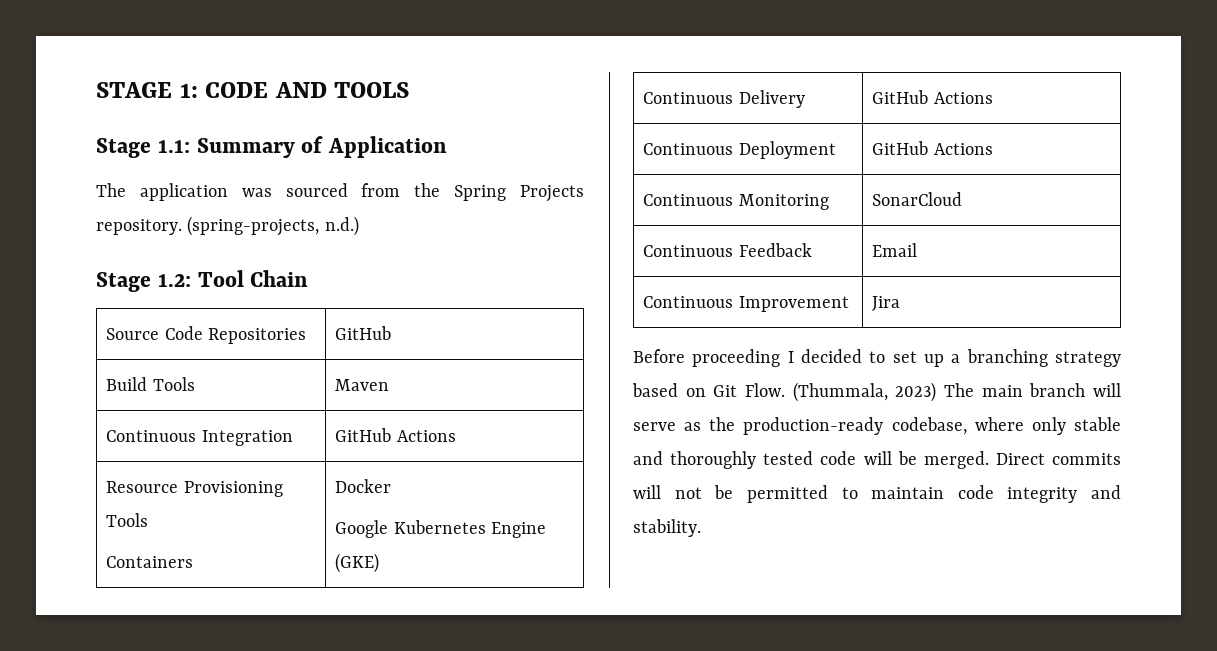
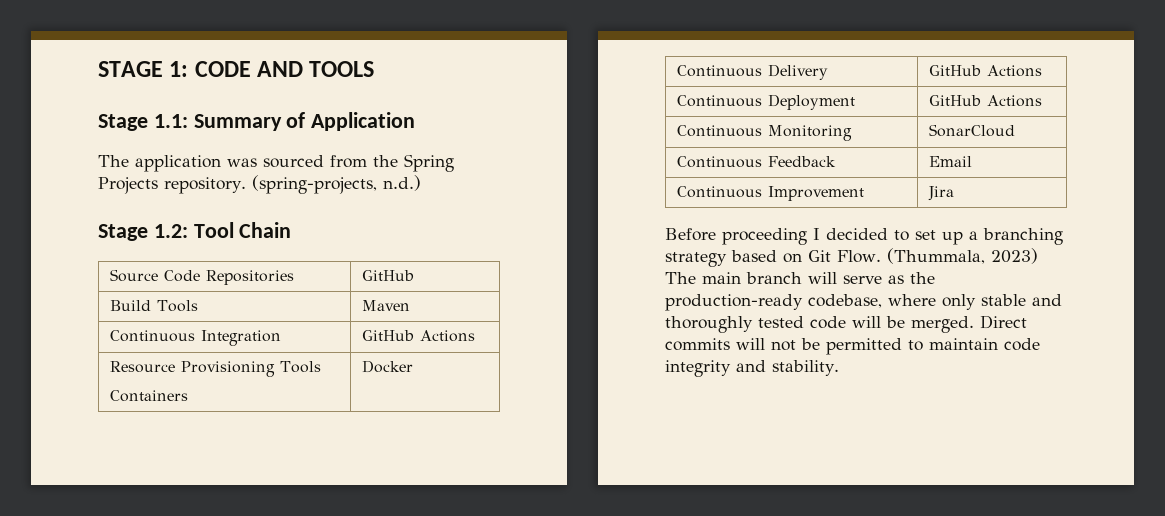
[335,520,547,538] [335,553,380,573] // Google Kubernetes Engine (GKE) -> (414, 366) none

